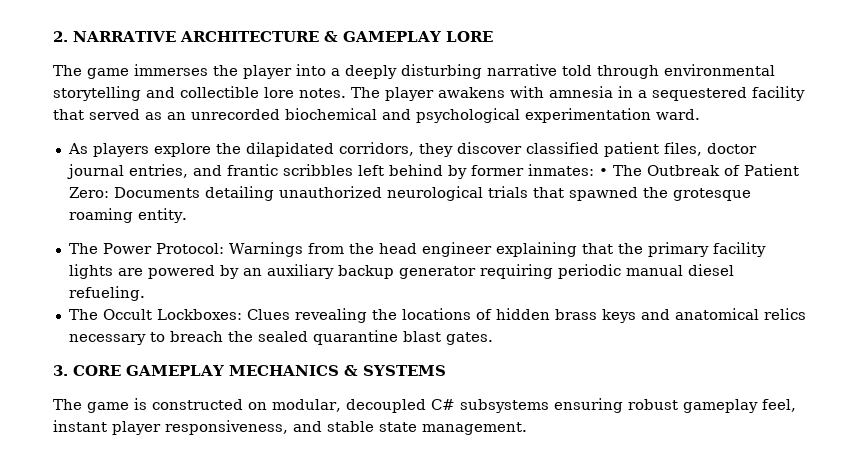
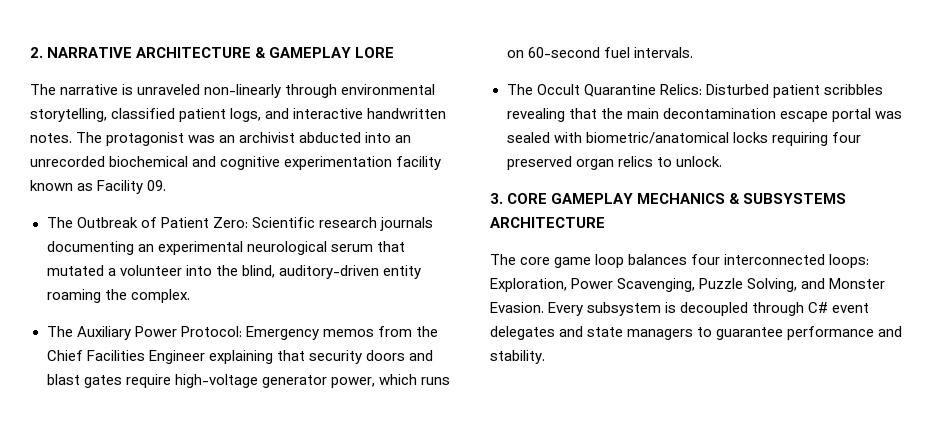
[87,64,775,79] [53,86,805,101] [53,108,700,123] [67,142,757,157] [66,164,608,179] game immerses the player into a deeply disturbing narrative told through environmental storytelling and collectible lore notes. The player awakens with amnesia in a sequestered facility that served as an unrecorded biochemical and psychological experimentation ward. // As players explore the dilapidated corridors, they discover classified patient files, doctor journal entries, and frantic scribbles left behind by former inmates: • -> [60,84,436,98] [30,108,447,122] [30,132,412,146] [30,156,442,170] [30,180,167,194] narrative is unraveled non-linearly through environmental storytelling, classified patient logs, and interactive handwritten notes. The protagonist was an archivist abducted into an unrecorded biochemical and cognitive experimentation facility known as Facility 09. //
[113,186,751,201] [68,208,187,223] [68,243,98,254] Documents detailing unauthorized neurological trials that spawned the grotesque roaming entity. // The -> [251,217,433,231] [46,241,405,255] [46,265,421,279] [46,289,190,303] [46,326,131,340] Scientific research journals documenting an experimental neurological serum that mutated a volunteer into the blind, auditory-driven entity roaming the complex. // The Auxiliary
[228,242,766,257] [68,264,734,279] [68,286,145,301] [68,308,806,323] [68,330,493,345] Warnings from the head engineer explaining that the primary facility lights are powered by an auxiliary backup generator requiring periodic manual diesel refueling. // The Occult Lockboxes: Clues revealing the locations of hidden brass keys and anatomical relics necessary to breach the sealed quarantine blast gates. -> [245,326,438,340] [46,350,433,364] [46,374,450,388] [506,47,693,58] [506,84,883,98] [506,108,902,122] [506,132,861,146] [506,156,722,170] Emergency memos from the Chief Facilities Engineer explaining that security doors and blast gates require high-voltage generator power, which runs on 60-second fuel intervals. // The Occult Quarantine Relics: Disturbed patient scribbles revealing that the main decontamination escape portal was sealed with biometric/anatomical locks requiring four preserved organ relics to unlock.
[363,365,446,376] [53,398,796,413] [53,420,527,435] SYSTEMS // The game is constructed on modular, decoupled C# subsystems ensuring robust gameplay feel, instant player responsiveness, and stable state management. -> [743,193,847,204] [490,217,605,228] [490,254,870,268] [490,278,886,292] [490,302,870,316] [490,326,903,340] [490,350,545,364] SUBSYSTEMS ARCHITECTURE // The core game loop balances four interconnected loops: Exploration, Power Scavenging, Puzzle Solving, and Monster Evasion. Every subsystem is decoupled through C# event delegates and state managers to guarantee performance and stability.

